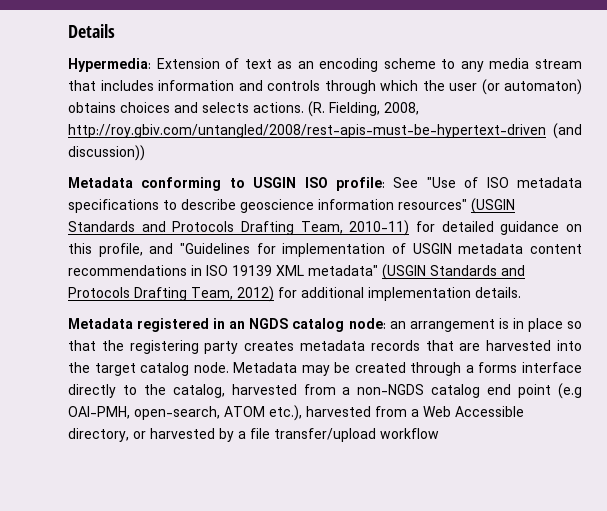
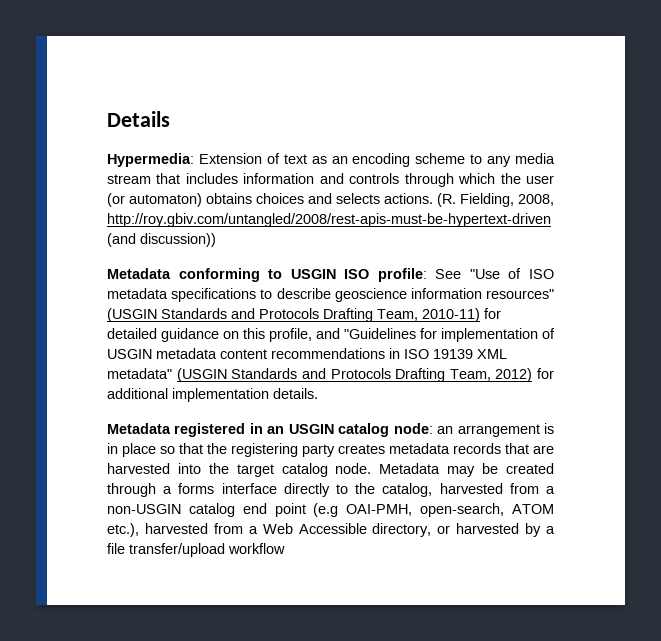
[249,318,289,329] NGDS -> [288,424,334,434] USGIN
[357,384,425,395] non-NGDS -> [107,504,181,514] non-USGIN

